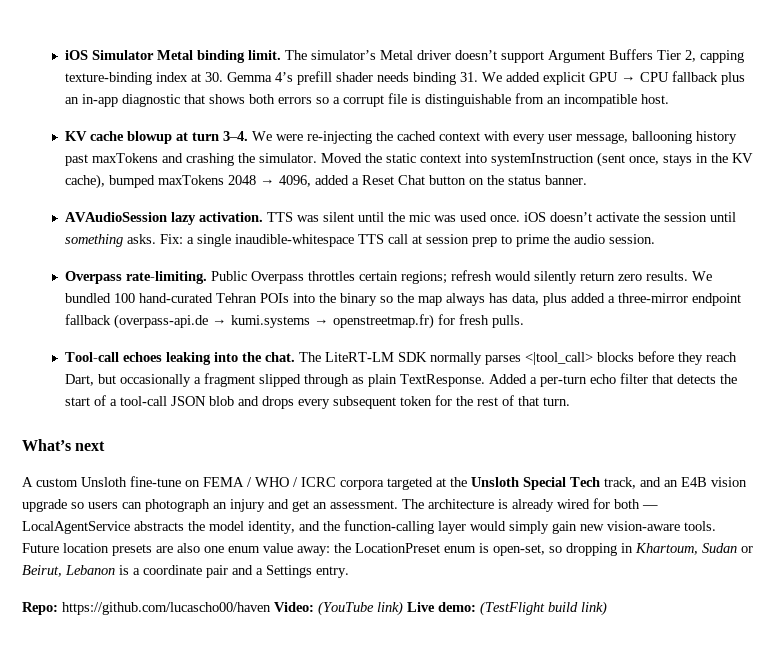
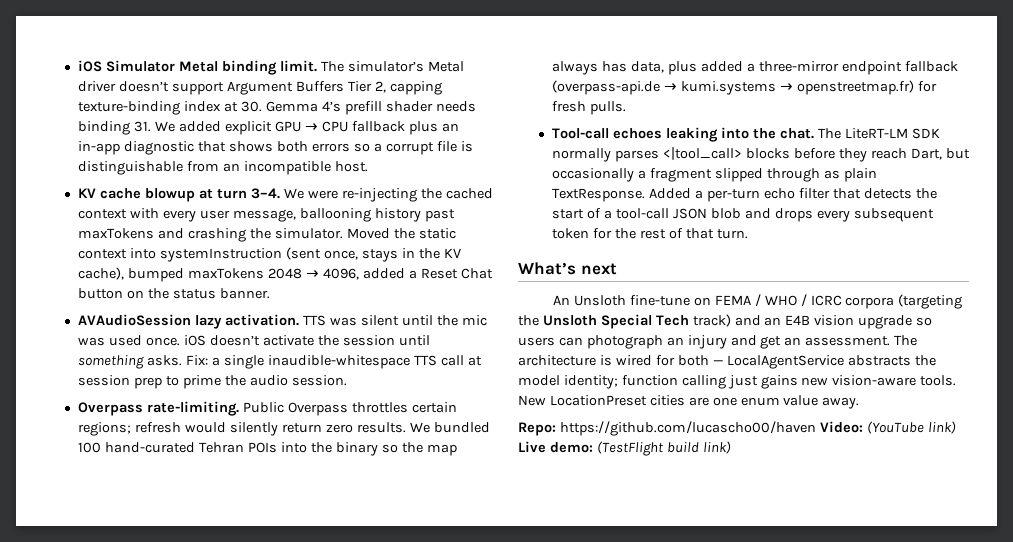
[22,477,78,487] A custom -> [553,295,571,305] An
[387,477,446,490] targeted at -> [898,294,963,309] (targeting
[604,477,636,489] track, -> [692,314,731,327] track)
[512,499,554,512] already -> (612, 360) none
[248,520,716,534] [22,543,753,556] [22,565,349,578] identity, and the function-calling layer would simply gain new vision-aware tools. Future location presets are also one enum value away: the LocationPreset enum is open-set, so dropping in Khartoum, Sudan or Beirut, Lebanon is a coordinate pair and a Settings entry. -> [563,375,957,389] [518,395,860,409] identity; function calling just gains new vision-aware tools. New LocationPreset cities are one enum value away.

